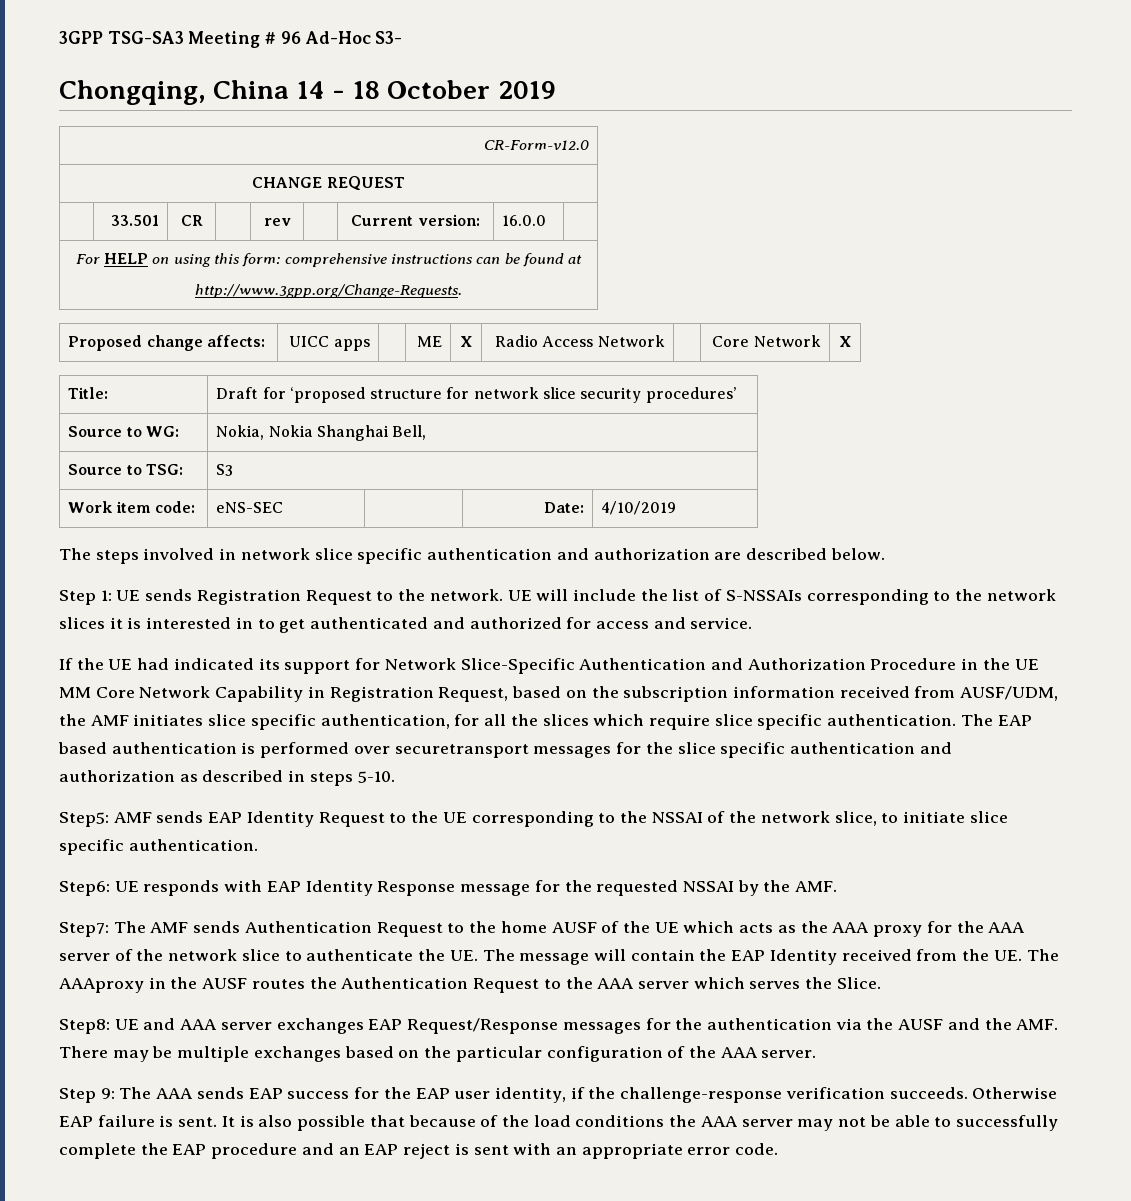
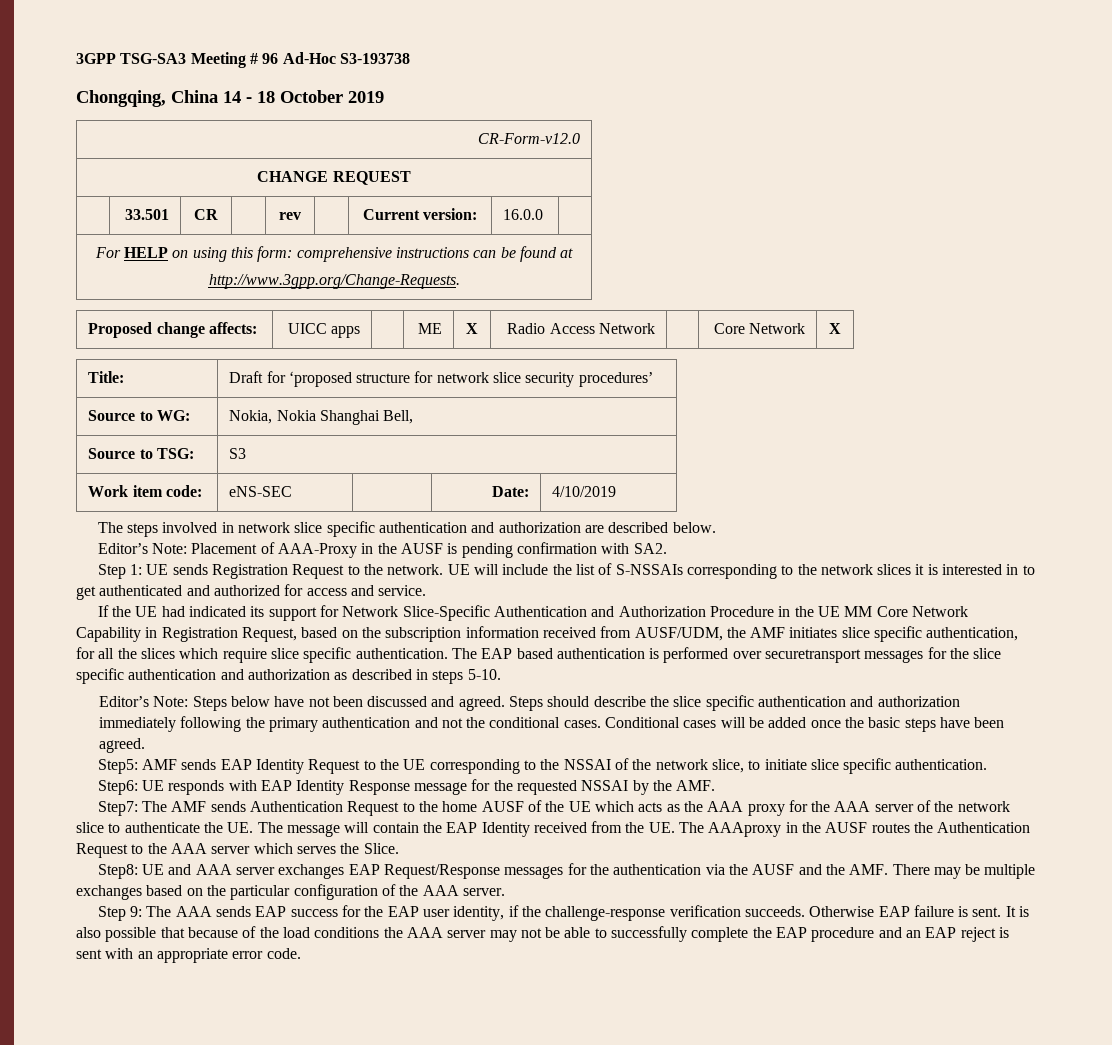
[375,31,403,44] S3- -> [339,53,410,64] S3-193738
(885, 554) none -> [97,542,667,558] // Editor’s Note: Placement of AAA-Proxy in the AUSF is pending confirmation with SA2.
(395, 777) none -> [98,695,960,711] [98,716,1005,732] [98,738,145,753] // Editor’s Note: Steps below have not been discussed and agreed. Steps should describe the slice specific authentication and authorization immediately following the primary authentication and not the conditional cases. Conditional cases will be added once the basic steps have been agreed.

